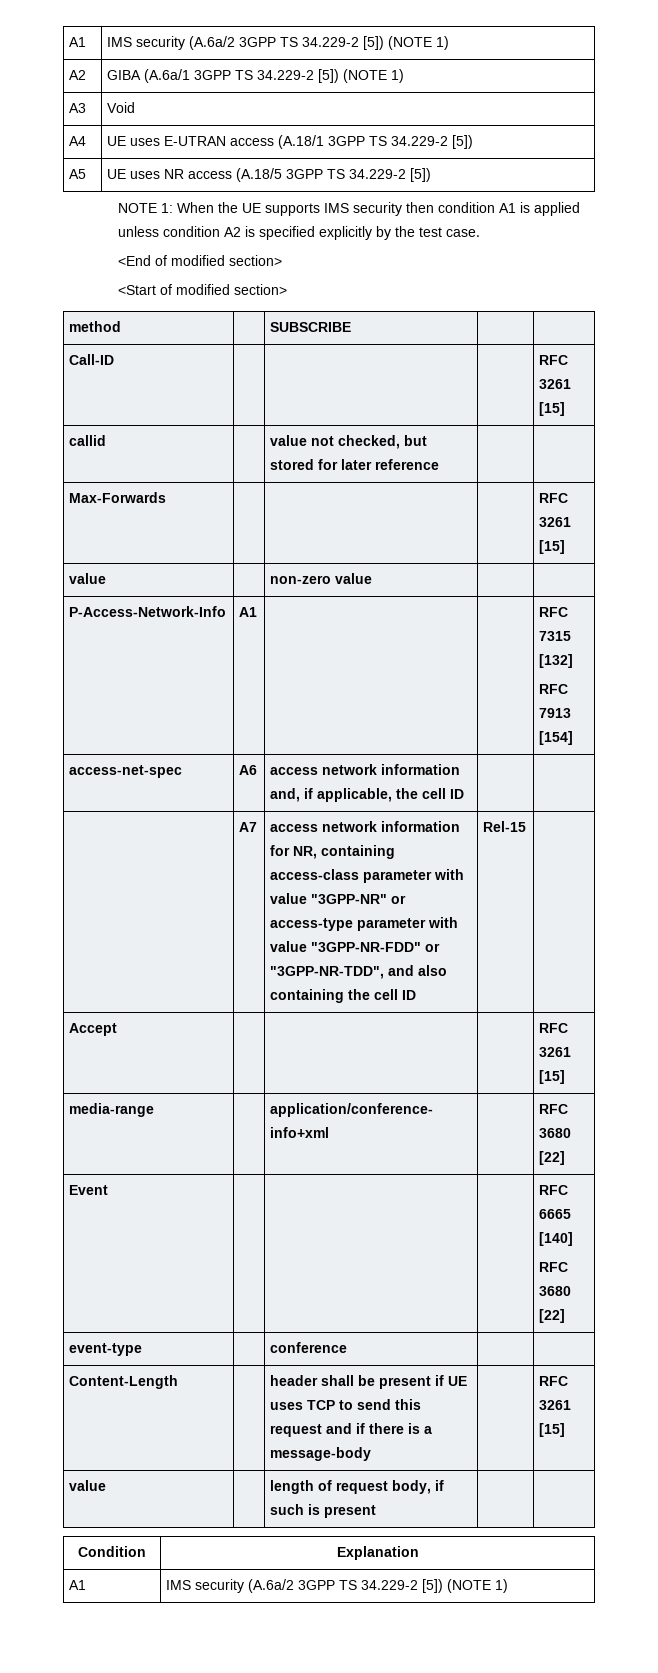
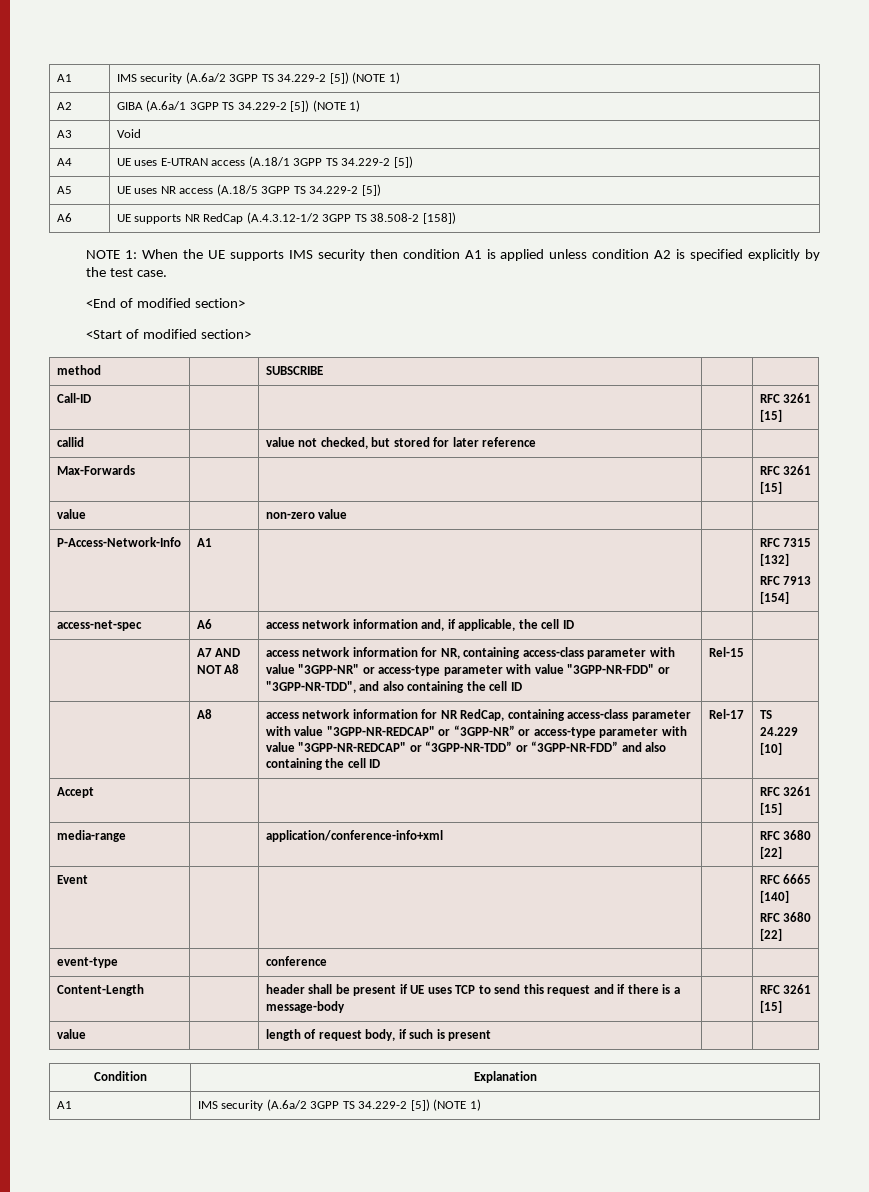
(432, 175) none -> [56,213,72,222] [116,212,456,224] // A6 | UE supports NR RedCap (A.4.3.12-1/2 3GPP TS 38.508-2 [158])
(258, 827) none -> [215,648,241,657] [196,664,240,674] AND NOT A8
(527, 826) none -> [196,709,212,719] [265,709,691,721] [265,725,687,738] [265,741,667,752] [265,758,381,770] [708,709,744,719] [759,710,772,719] [759,727,798,736] [759,742,782,755] // | A8 | access network information for NR RedCap, containing access-class parameter with value "3GPP-NR-REDCAP" or “3GPP-NR” or access-type parameter with value "3GPP-NR-REDCAP" or “3GPP-NR-TDD” or “3GPP-NR-FDD” and also containing the cell ID | Rel-17 | TS 24.229 [10]

